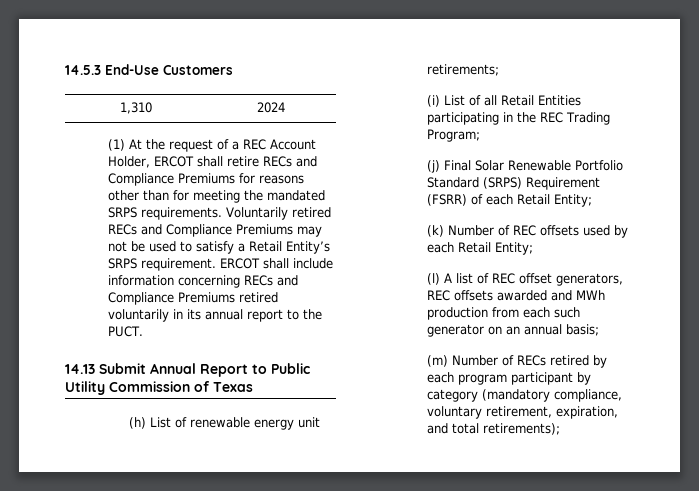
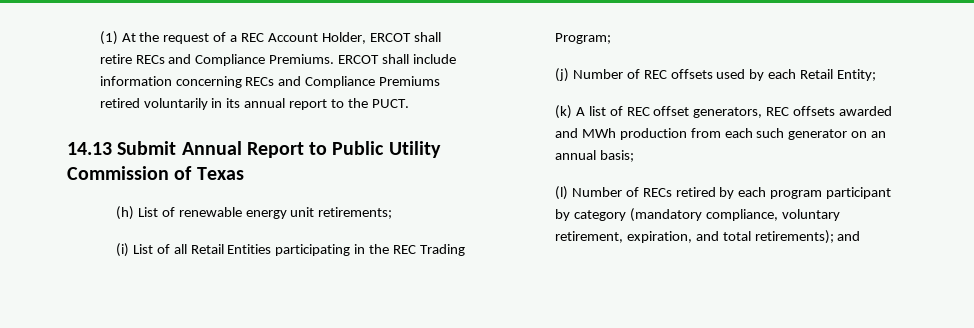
[65,64,233,75] [119,102,152,114] [256,102,285,113] 14.5.3 End-Use Customers // 1,310 | 2024 // -> (99, 38) none
[177,173,304,184] [107,190,325,203] [107,207,331,220] [107,224,322,237] [107,241,330,254] [107,258,216,271] Premiums for reasons other than for meeting the mandated SRPS requirements. Voluntarily retired RECs and Compliance Premiums may not be used to satisfy a Retail Entity’s SRPS requirement. -> [269,54,335,64] Premiums.
[444,160,624,171] [427,177,601,190] [427,194,593,207] [427,225,445,237] Final Solar Renewable Portfolio Standard (SRPS) Requirement (FSRR) of each Retail Entity; // (k) -> (569, 75) none
[427,273,441,285] (l) -> [554,105,572,119] (k)
[427,355,449,367] (m) -> [554,186,568,200] (l)
(561, 429) none -> [837,231,861,241] and

